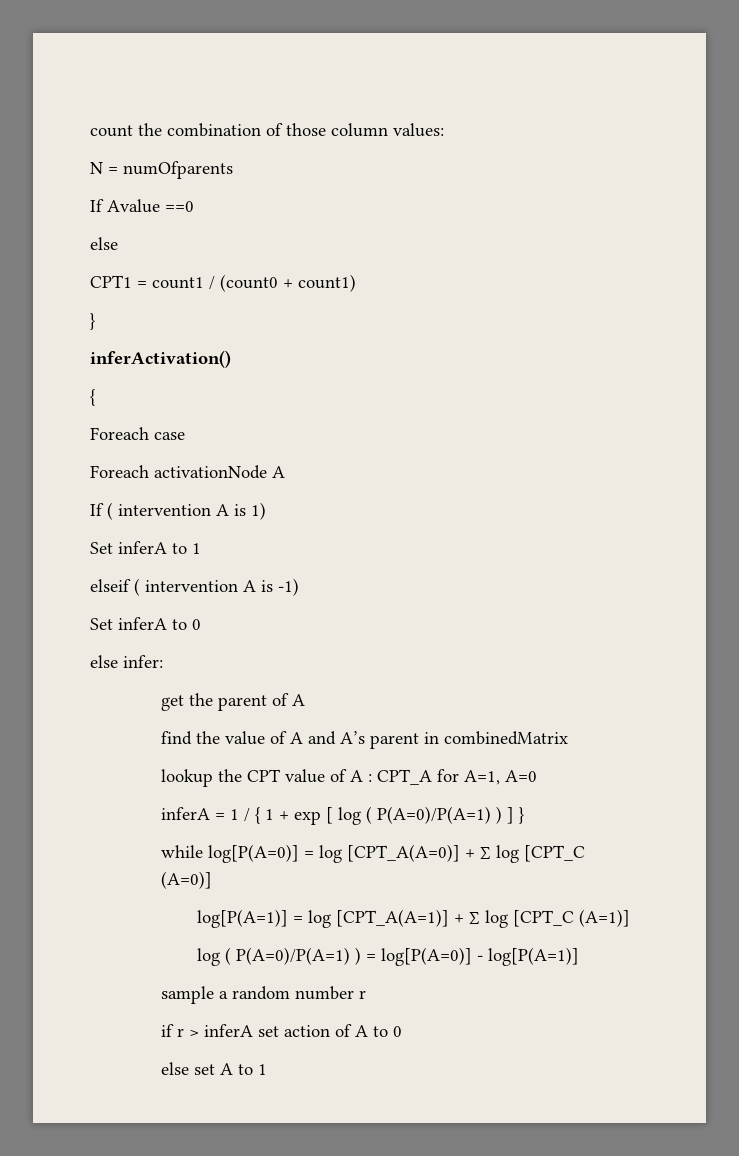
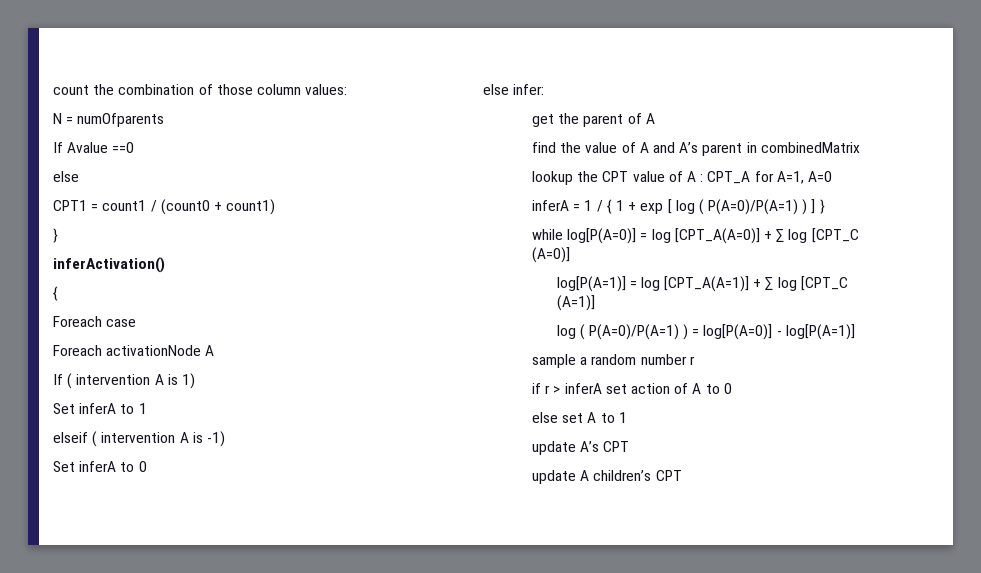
(268, 1069) none -> [532,441,630,455] [532,470,682,484] // update A’s CPT // update A children’s CPT

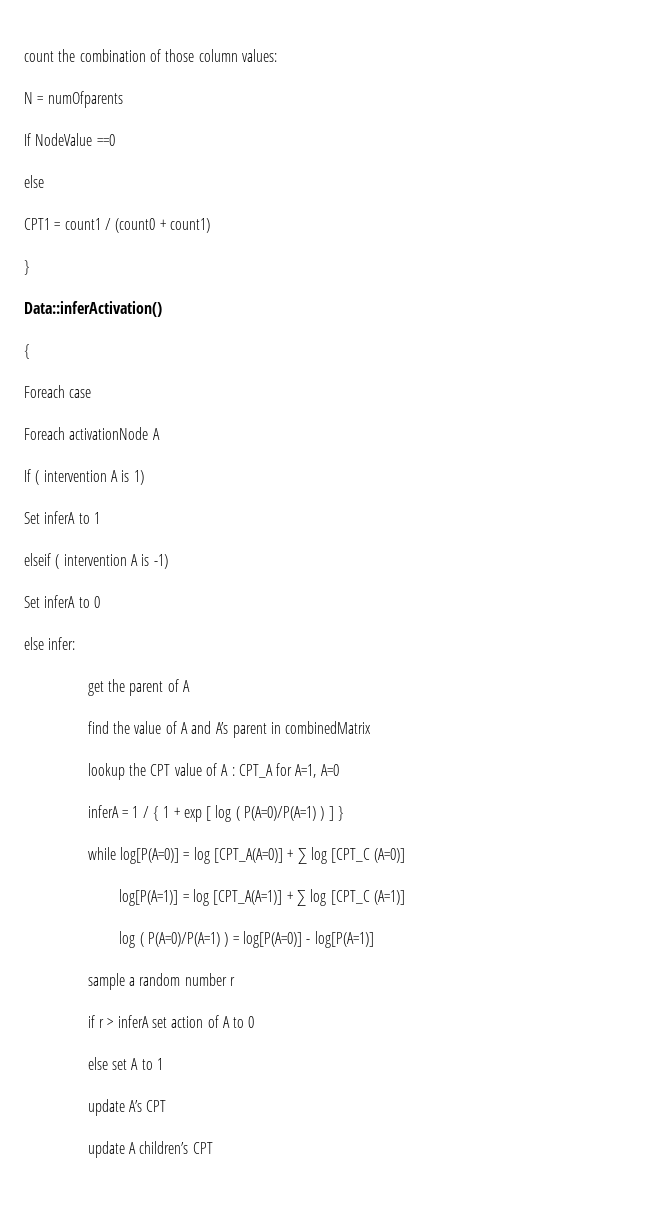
[67,142,109,153] Avalue -> [35,133,93,146] NodeValue
[53,257,165,273] inferActivation() -> [24,301,162,317] Data::inferActivation()

